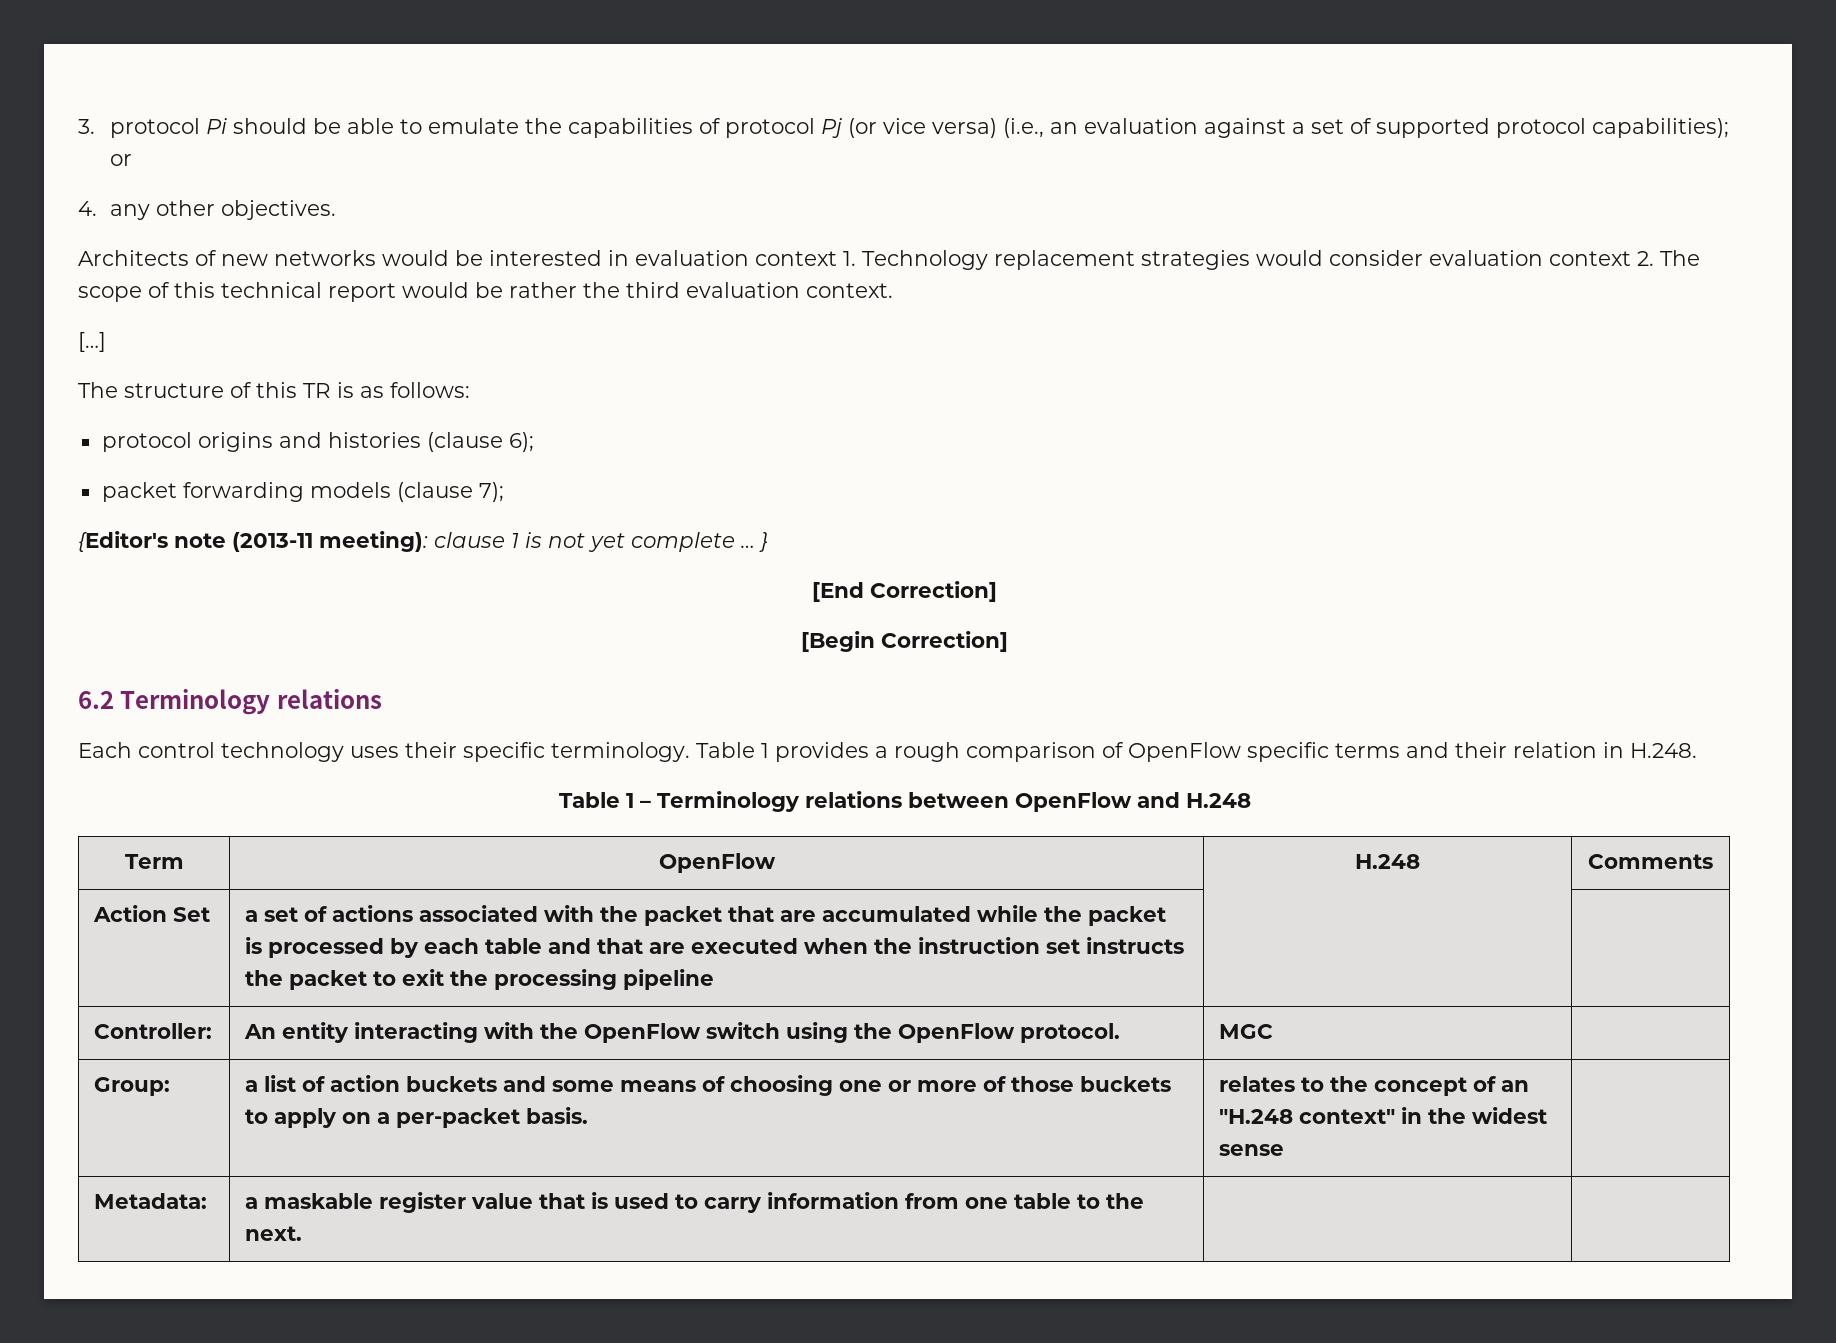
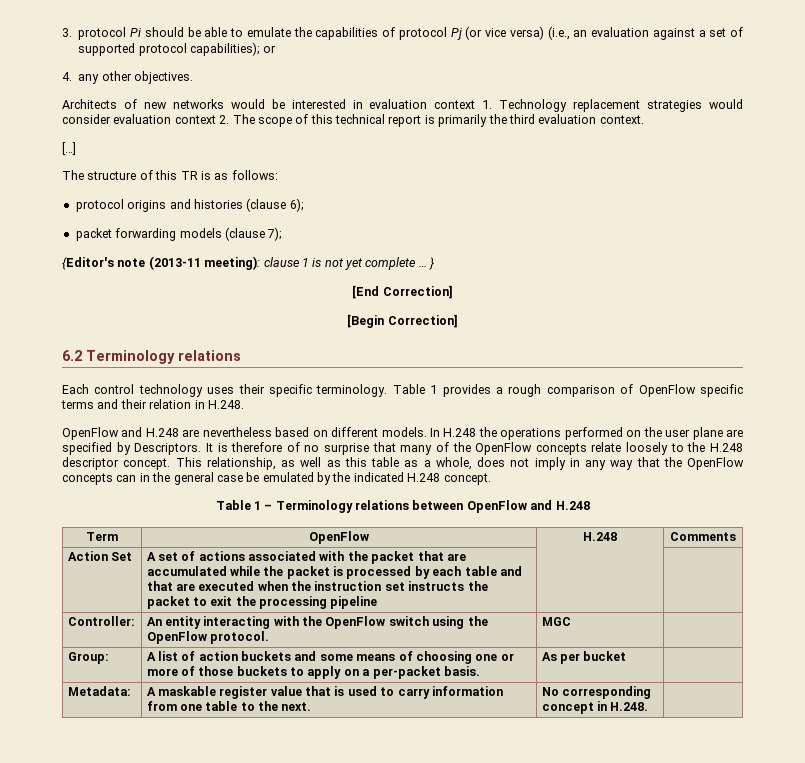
[402,282,577,298] would be rather -> [424,114,488,127] is primarily
(1697, 750) none -> [62,427,744,440] [62,442,744,455] [62,457,744,470] [62,472,491,485] // OpenFlow and H.248 are nevertheless based on different models. In H.248 the operations performed on the user plane are specified by Descriptors. It is therefore of no surprise that many of the OpenFlow concepts relate loosely to the H.248 descriptor concept. This relationship, as well as this table as a whole, does not imply in any way that the OpenFlow concepts can in the general case be emulated by the indicated H.248 concept.
[245,910,259,922] a -> [146,552,156,561] A
[245,1080,259,1092] a -> [146,652,156,661] A
[1219,1076,1530,1096] [1219,1107,1548,1124] [1219,1144,1285,1156] relates to the concept of an "H.248 context" in the widest sense -> [541,651,627,664] As per bucket
[245,1197,259,1209] a -> [146,687,156,696] A
(303, 1233) none -> [541,686,651,699] [541,701,649,714] No corresponding concept in H.248.

